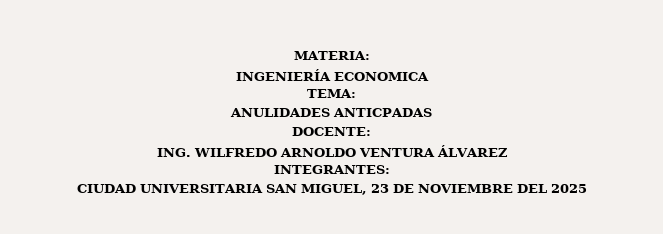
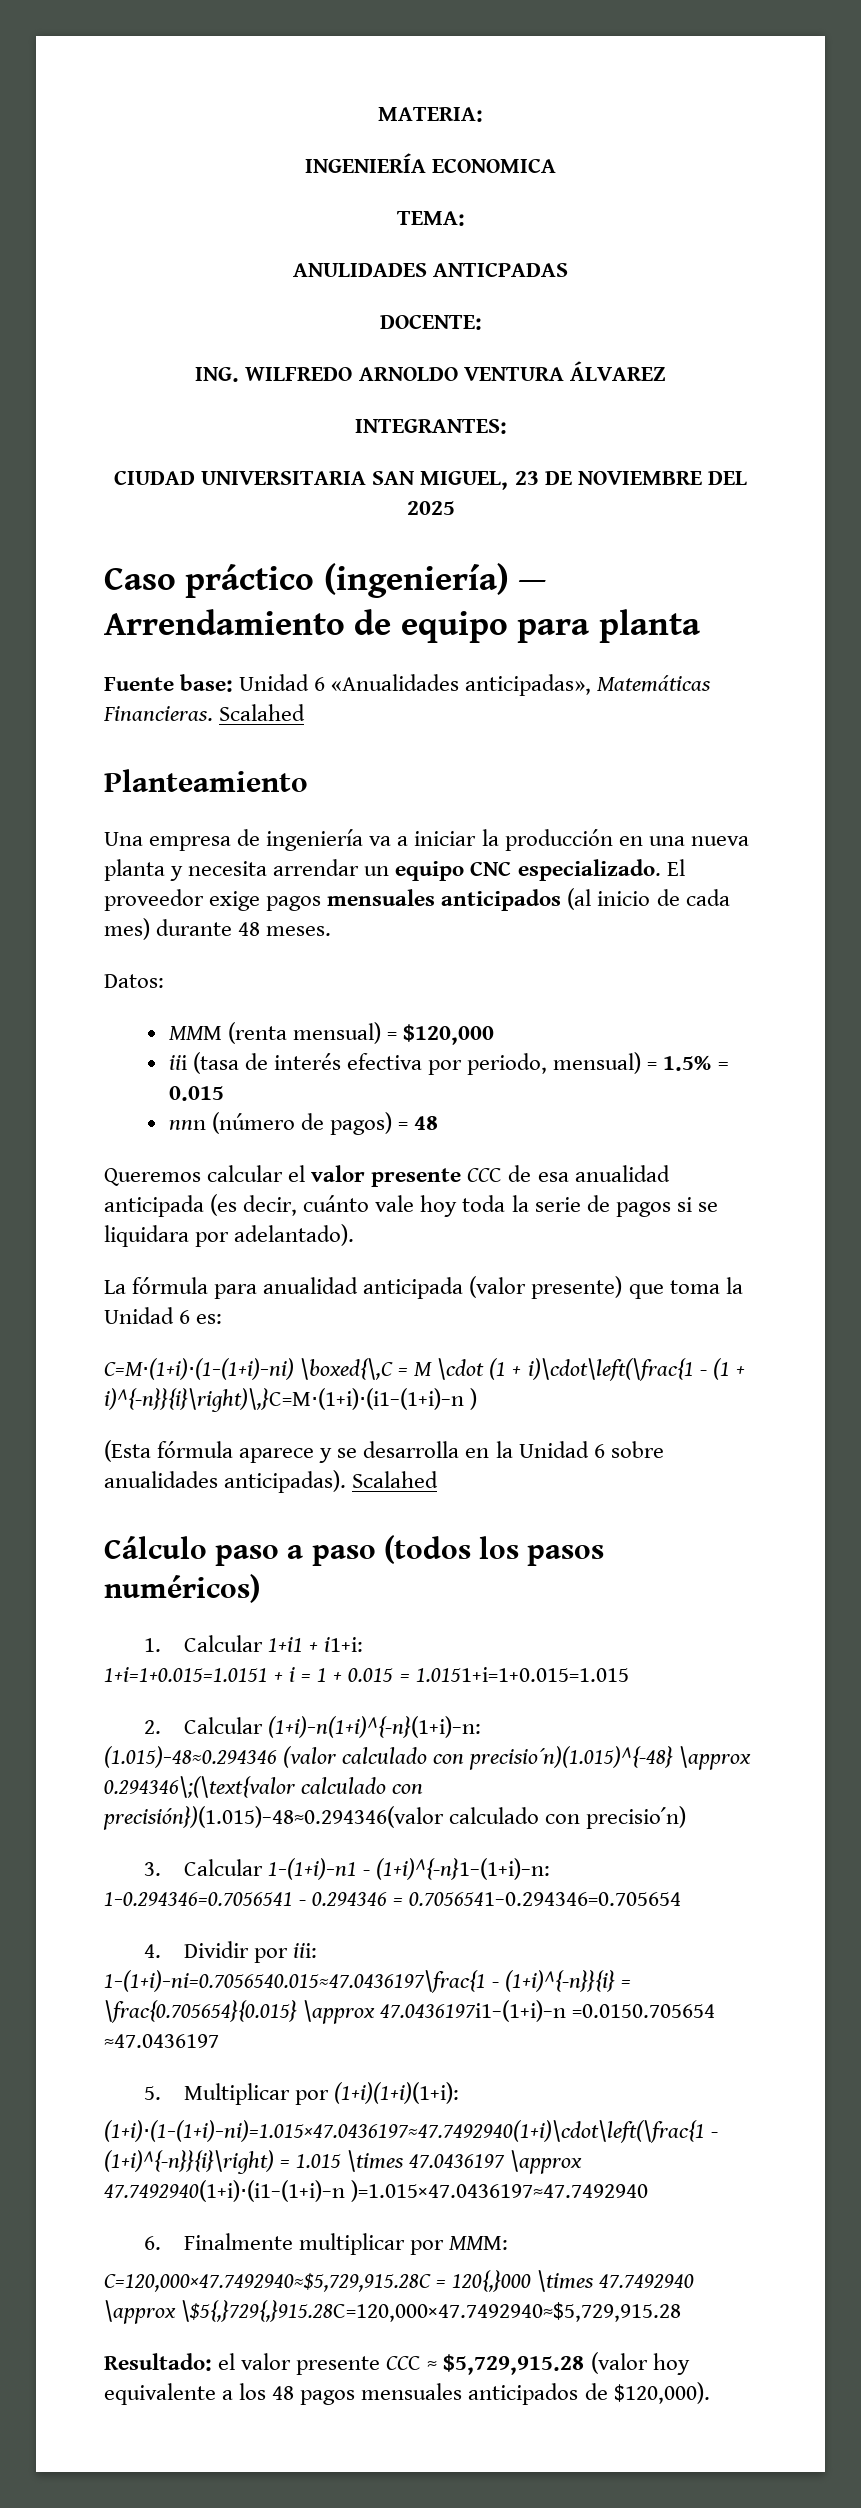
(587, 188) none -> [104,563,548,598] [104,609,700,643] [104,674,712,696] [103,704,306,721] [104,769,308,792] [104,829,749,851] [104,859,685,881] [104,888,730,911] [104,918,332,940] [104,974,164,988] [168,1022,495,1045] [168,1052,729,1075] [168,1086,224,1101] [168,1112,439,1135] [104,1165,670,1187] [104,1194,718,1217] [104,1224,355,1247] [104,1276,743,1299] [104,1307,223,1324] [104,1358,745,1381] [104,1388,478,1412] [104,1440,664,1463] [104,1470,439,1493] [104,1535,605,1566] [104,1574,260,1603] [143,1635,364,1652] [104,1667,629,1682] [143,1716,482,1738] [104,1746,752,1770] [104,1776,424,1798] [103,1806,687,1830] [143,1858,551,1880] [104,1892,682,1906] [143,1941,318,1963] [104,1970,632,1993] [104,2000,716,2024] [104,2034,219,2048] [143,2082,460,2105] [104,2120,719,2143] [104,2150,583,2174] [104,2180,649,2202] [143,2233,509,2255] [104,2270,695,2292] [104,2300,682,2324] [104,2352,690,2375] [104,2382,710,2405] // Caso práctico (ingeniería) — Arrendamiento de equipo para planta // Fuente base: Unidad 6 «Anualidades anticipadas», Matemáticas Financieras. Scalahed // Planteamiento // Una empresa de ingeniería va a iniciar la producción en una nueva planta y necesita arrendar un equipo CNC especializado. El proveedor exige pagos mensuales anticipados (al inicio de cada mes) durante 48 meses. // Datos: // MMM (renta mensual) = $120,000 // iii (tasa de interés efectiva por periodo, mensual) = 1.5% = 0.015 // nnn (número de pagos) = 48 // Queremos calcular el valor presente CCC de esa anualidad anticipada (es decir, cuánto vale hoy toda la serie de pagos si se liquidara por adelantado). // La fórmula para anualidad anticipada (valor presente) que toma la Unidad 6 es: // C=M⋅(1+i)⋅(1−(1+i)−ni) \boxed{\,C = M \cdot (1 + i)\cdot\left(\frac{1 - (1 + i)^{-n}}{i}\right)\,}C=M⋅(1+i)⋅(i1−(1+i)−n ) // (Esta fórmula aparece y se desarrolla en la Unidad 6 sobre anualidades anticipadas). Scalahed // Cálculo paso a paso (todos los pasos numéricos) // 1. Calcular 1+i1 + i1+i: // 1+i=1+0.015=1.0151 + i = 1 + 0.015 = 1.0151+i=1+0.015=1.015 // 2. Calcular (1+i)−n(1+i)^{-n}(1+i)−n: // (1.015)−48≈0.294346 (valor calculado con precisioˊn)(1.015)^{-48} \approx 0.294346\;(\text{valor calculado con precisión})(1.015)−48≈0.294346(valor calculado con precisioˊn) // 3. Calcular 1−(1+i)−n1 - (1+i)^{-n}1−(1+i)−n: // 1−0.294346=0.7056541 - 0.294346 = 0.7056541−0.294346=0.705654 // 4. Dividir por iii: // 1−(1+i)−ni=0.7056540.015≈47.0436197\frac{1 - (1+i)^{-n}}{i} = \frac{0.705654}{0.015} \approx 47.0436197i1−(1+i)−n =0.0150.705654 ≈47.0436197 // 5. Multiplicar por (1+i)(1+i)(1+i): // (1+i)⋅(1−(1+i)−ni)=1.015×47.0436197≈47.7492940(1+i)\cdot\left(\frac{1 - (1+i)^{-n}}{i}\right) = 1.015 \times 47.0436197 \approx 47.7492940(1+i)⋅(i1−(1+i)−n )=1.015×47.0436197≈47.7492940 // 6. Finalmente multiplicar por MMM: // C=120,000×47.7492940≈$5,729,915.28C = 120{,}000 \times 47.7492940 \approx \$5{,}729{,}915.28C=120,000×47.7492940≈$5,729,915.28 // Resultado: el valor presente CCC ≈ $5,729,915.28 (valor hoy equivalente a los 48 pagos mensuales anticipados de $120,000).

